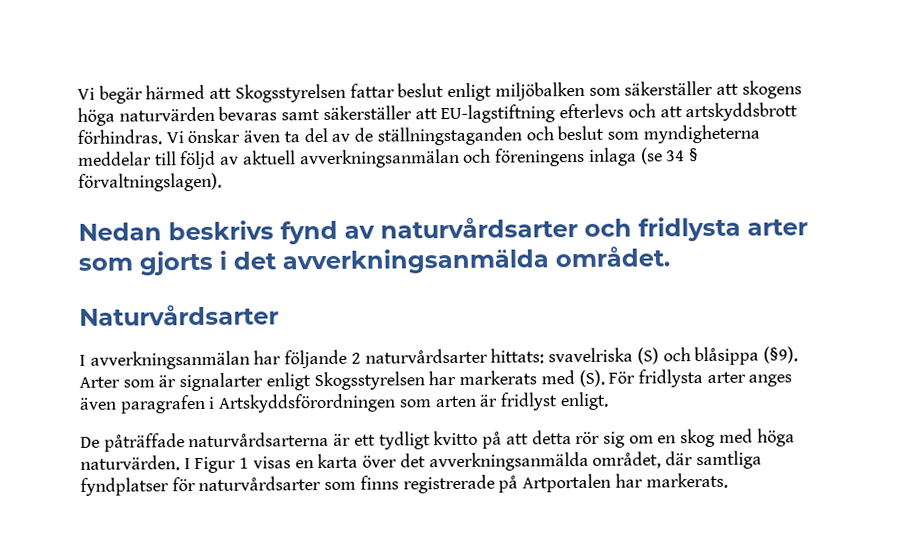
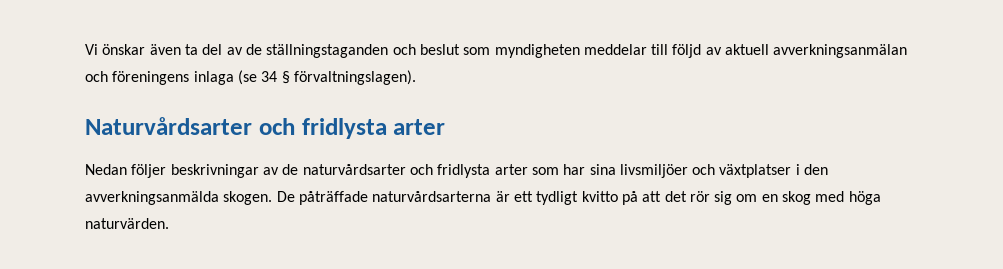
[77,80,802,104] [77,102,799,126] [77,129,184,145] Vi begär härmed att Skogsstyrelsen fattar beslut enligt miljöbalken som säkerställer att skogens höga naturvärden bevaras samt säkerställer att EU-lagstiftning efterlevs och att artskyddsbrott förhindras. Vi -> [85,44,98,55] Vi
[642,124,760,144] myndigheterna -> [494,44,580,58] myndigheten
[78,220,375,245] Nedan beskrivs fynd av -> [85,117,446,139] [85,164,299,178] Naturvårdsarter och fridlysta arter // Nedan följer beskrivningar av de
[139,246,670,276] [79,304,279,326] [79,346,798,370] [79,369,793,392] [79,391,609,414] gjorts i det avverkningsanmälda området. // Naturvårdsarter // I avverkningsanmälan har följande 2 naturvårdsarter hittats: svavelriska (S) och blåsippa (§9). Arter som är signalarter enligt Skogsstyrelsen har markerats med (S). För fridlysta arter anges även paragrafen i Artskyddsförordningen som arten är fridlyst enligt. // -> [563,164,829,178] [85,191,273,205] har sina livsmiljöer och växtplatser i den avverkningsanmälda skogen.
[531,430,572,445] detta -> [664,191,687,202] det
[183,450,762,474] [80,472,728,496] I Figur 1 visas en karta över det avverkningsanmälda området, där samtliga fyndplatser för naturvårdsarter som finns registrerade på Artportalen har markerats. -> (169, 223) none

